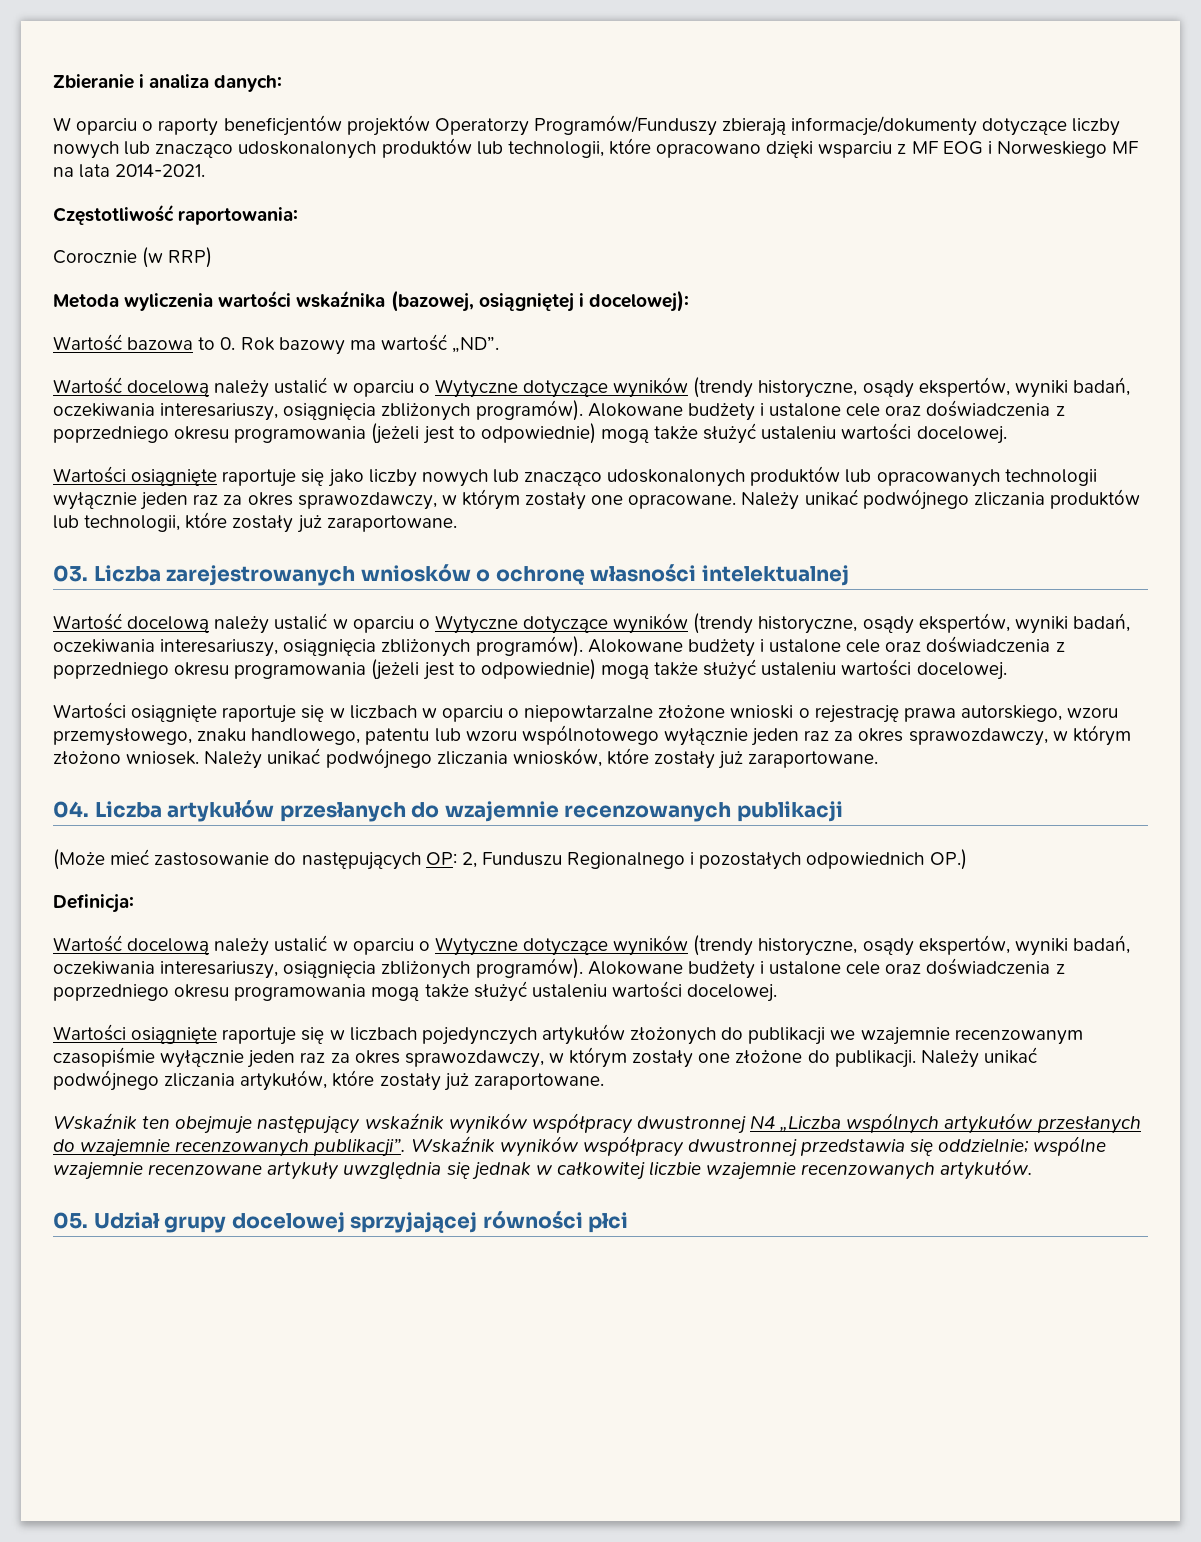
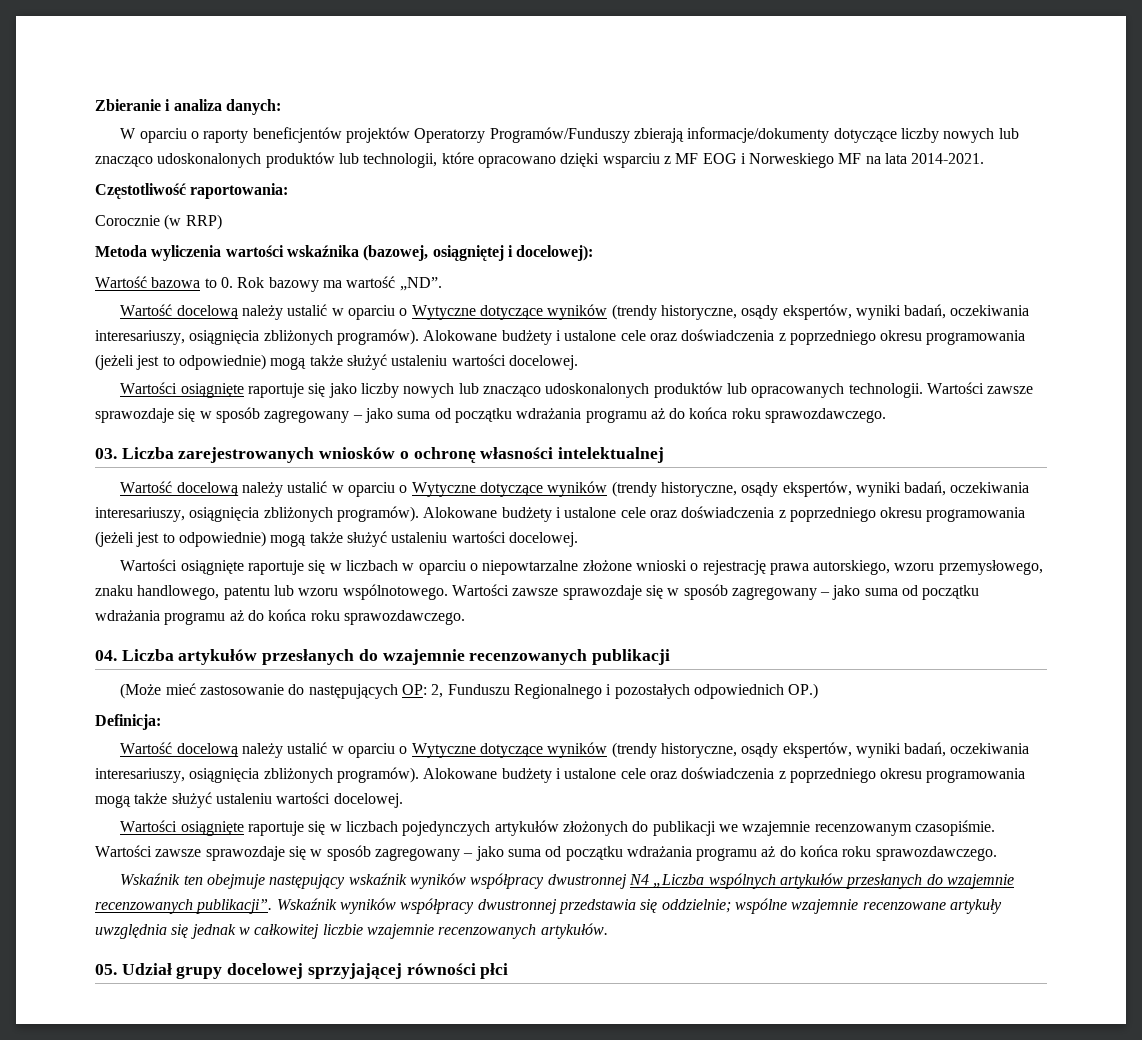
[1004,469,1097,486] [53,489,1140,510] [53,512,457,533] technologii wyłącznie jeden raz za okres sprawozdawczy, w którym zostały one opracowane. Należy unikać podwójnego zliczania produktów lub technologii, które zostały już zaraportowane. -> [848,382,1034,398] [95,407,887,423] technologii. Wartości zawsze sprawozdaje się w sposób zagregowany – jako suma od początku wdrażania programu aż do końca roku sprawozdawczego.
[521,725,1131,746] [53,748,879,769] wspólnotowego wyłącznie jeden raz za okres sprawozdawczy, w którym złożono wniosek. Należy unikać podwójnego zliczania wniosków, które zostały już zaraportowane. -> [342,584,980,600] [95,609,465,625] wspólnotowego. Wartości zawsze sprawozdaje się w sposób zagregowany – jako suma od początku wdrażania programu aż do końca roku sprawozdawczego.
[53,1047,1037,1068] [53,1070,604,1091] czasopiśmie wyłącznie jeden raz za okres sprawozdawczy, w którym zostały one złożone do publikacji. Należy unikać podwójnego zliczania artykułów, które zostały już zaraportowane. -> [914,820,995,836] [95,845,997,861] czasopiśmie. Wartości zawsze sprawozdaje się w sposób zagregowany – jako suma od początku wdrażania programu aż do końca roku sprawozdawczego.

